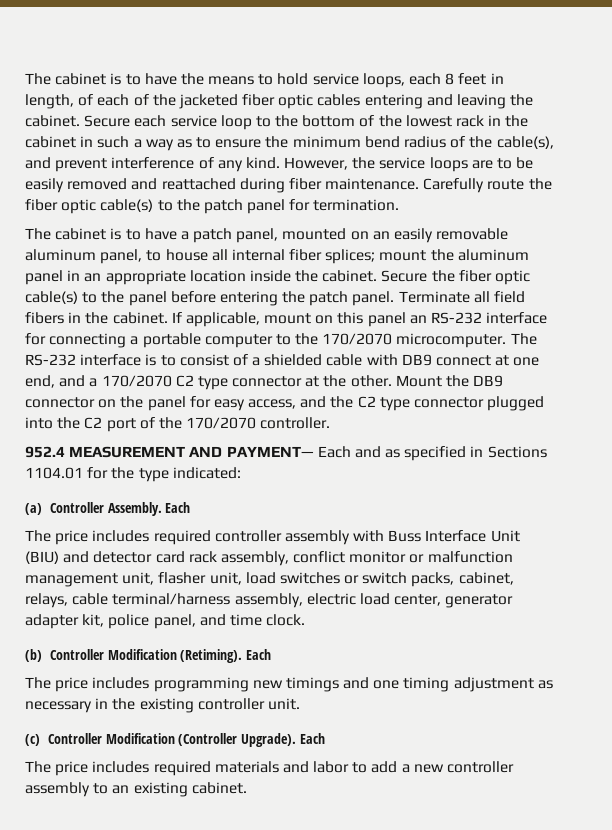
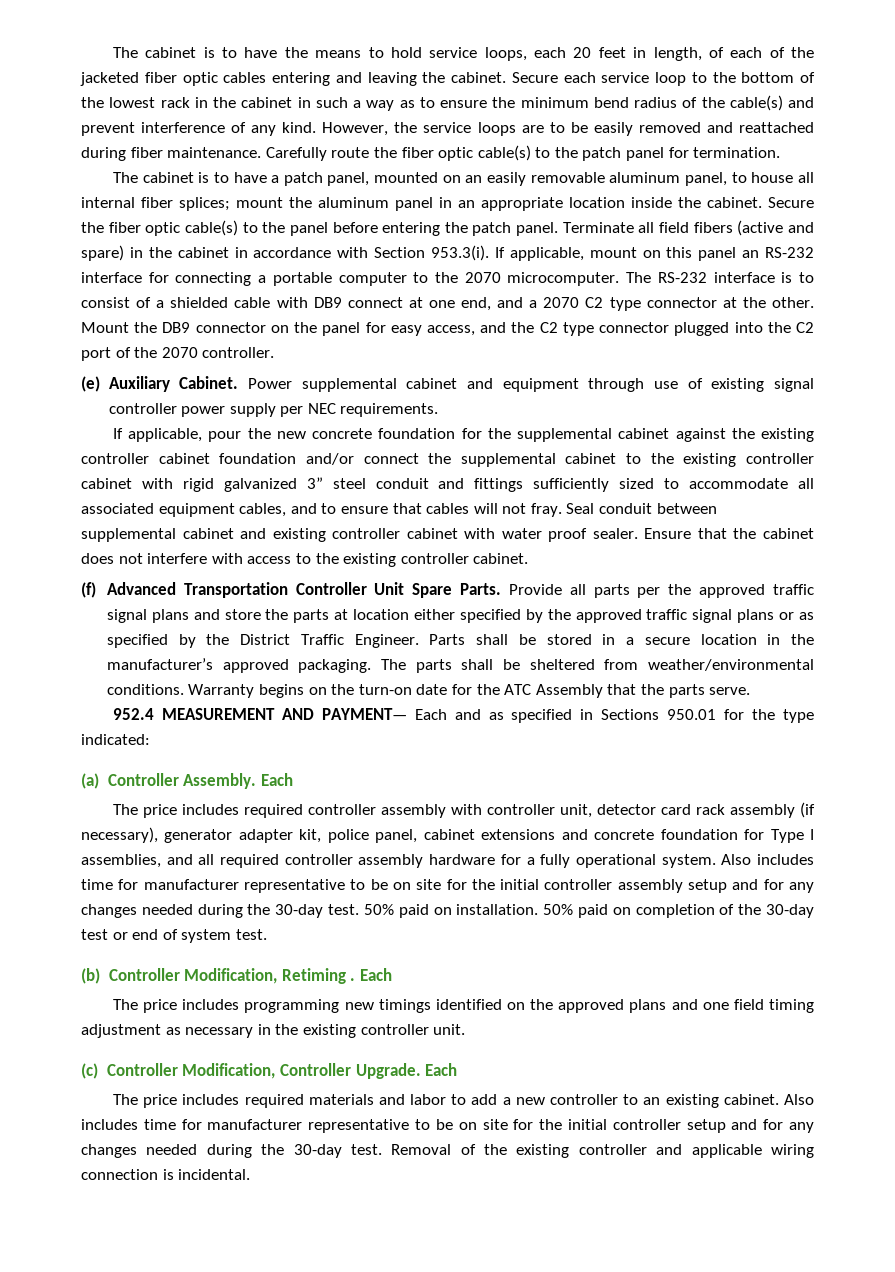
[445,73,455,85] 8 -> [573,47,592,58] 20
[496,136,554,149] cable(s), -> [729,95,783,111] cable(s)
[68,312,168,324] in the cabinet. -> [737,220,814,236] [81,245,489,261] (active and spare) in the cabinet in accordance with Section 953.3(i).
[322,333,393,345] 170/2070 -> [464,272,501,283] 2070
[101,375,172,387] 170/2070 -> [543,297,580,308] 2070
[186,417,257,429] 170/2070 -> [161,347,198,358] 2070
(331, 423) none -> [81,376,814,392] [108,403,439,417] [112,428,814,442] [81,453,814,467] [81,477,814,492] [81,503,717,517] [81,528,815,542] [81,553,529,567] [81,582,814,598] [106,609,814,623] [106,634,814,648] [106,658,814,673] [106,684,751,698] // (e) Auxiliary Cabinet. Power supplemental cabinet and equipment through use of existing signal controller power supply per NEC requirements. // If applicable, pour the new concrete foundation for the supplemental cabinet against the existing controller cabinet foundation and/or connect the supplemental cabinet to the existing controller cabinet with rigid galvanized 3” steel conduit and fittings sufficiently sized to accommodate all associated equipment cables, and to ensure that cables will not fray. Seal conduit between supplemental cabinet and existing controller cabinet with water proof sealer. Ensure that the cabinet does not interfere with access to the existing controller cabinet. // (f) Advanced Transportation Controller Unit Spare Parts. Provide all parts per the approved traffic signal plans and store the parts at location either specified by the approved traffic signal plans or as specified by the District Traffic Engineer. Parts shall be stored in a secure location in the manufacturer’s approved packaging. The parts shall be sheltered from weather/environmental conditions. Warranty begins on the turn-on date for the ATC Assembly that the parts serve.
[25,467,83,479] 1104.01 -> [667,709,717,720] 950.01
[388,530,520,542] [25,551,513,566] [25,572,514,587] [25,593,442,608] Buss Interface Unit (BIU) and detector card rack assembly, conflict monitor or malfunction management unit, flasher unit, load switches or switch packs, cabinet, relays, cable terminal/harness assembly, electric load center, -> [486,802,815,818] [81,827,158,843] controller unit, detector card rack assembly (if necessary),
[199,614,306,626] and time clock. -> [423,829,814,843] [81,854,814,868] [81,879,814,893] [81,904,814,918] [81,929,267,943] cabinet extensions and concrete foundation for Type I assemblies, and all required controller assembly hardware for a fully operational system. Also includes time for manufacturer representative to be on site for the initial controller assembly setup and for any changes needed during the 30-day test. 50% paid on installation. 50% paid on completion of the 30-day test or end of system test.
[107,649,243,663] Modification (Retiming). -> [184,968,356,984] Modification, Retiming .
(339, 684) none -> [435,999,667,1013] identified on the approved plans
(400, 684) none -> [733,999,764,1010] field
[105,733,297,747] Modification (Controller Upgrade). -> [182,1063,421,1079] Modification, Controller Upgrade.
[25,782,90,797] assembly -> (619, 1099) none
(247, 788) none -> [783,1094,814,1105] [81,1119,814,1133] [81,1144,814,1158] [81,1169,251,1180] Also includes time for manufacturer representative to be on site for the initial controller setup and for any changes needed during the 30-day test. Removal of the existing controller and applicable wiring connection is incidental.

